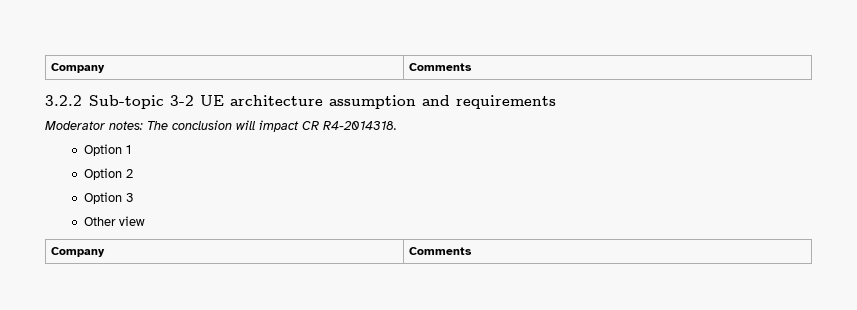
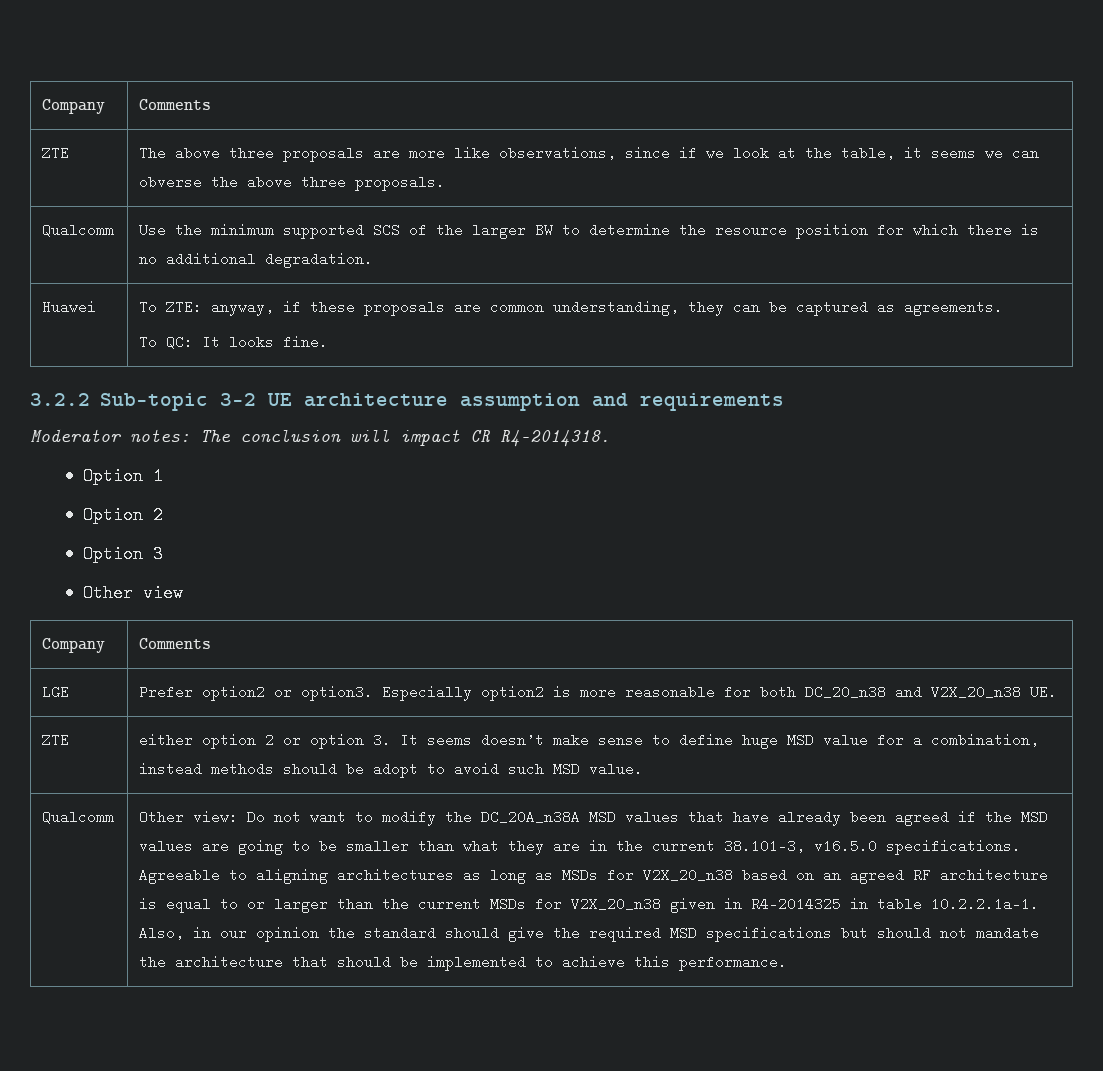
[50,63,105,73] [408,63,472,71] Company | Comments -> [42,99,106,114] [139,99,212,110] [42,146,70,160] [139,146,1040,162] [139,175,446,191] [42,223,115,237] [139,223,1040,239] [139,252,374,268] [42,300,97,314] [139,300,1004,316] [139,335,329,349] Company | Comments // ZTE | The above three proposals are more like observations, since if we look at the table, it seems we can obverse the above three proposals. // Qualcomm | Use the minimum supported SCS of the larger BW to determine the resource position for which there is no additional degradation. // Huawei | To ZTE: anyway, if these proposals are common understanding, they can be captured as agreements. // To QC: It looks fine.
(472, 251) none -> [42,685,70,699] [139,685,1058,701] [42,733,70,747] [139,733,1040,749] [139,762,644,778] [42,810,115,824] [139,810,1049,826] [139,839,1022,855] [139,868,1049,884] [139,897,1040,913] [139,926,1040,942] [139,955,788,971] // LGE | Prefer option2 or option3. Especially option2 is more reasonable for both DC_20_n38 and V2X_20_n38 UE. // ZTE | either option 2 or option 3. It seems doesn’t make sense to define huge MSD value for a combination, instead methods should be adopt to avoid such MSD value. // Qualcomm | Other view: Do not want to modify the DC_20A_n38A MSD values that have already been agreed if the MSD values are going to be smaller than what they are in the current 38.101-3, v16.5.0 specifications. Agreeable to aligning architectures as long as MSDs for V2X_20_n38 based on an agreed RF architecture is equal to or larger than the current MSDs for V2X_20_n38 given in R4-2014325 in table 10.2.2.1a-1. Also, in our opinion the standard should give the required MSD specifications but should not mandate the architecture that should be implemented to achieve this performance.

